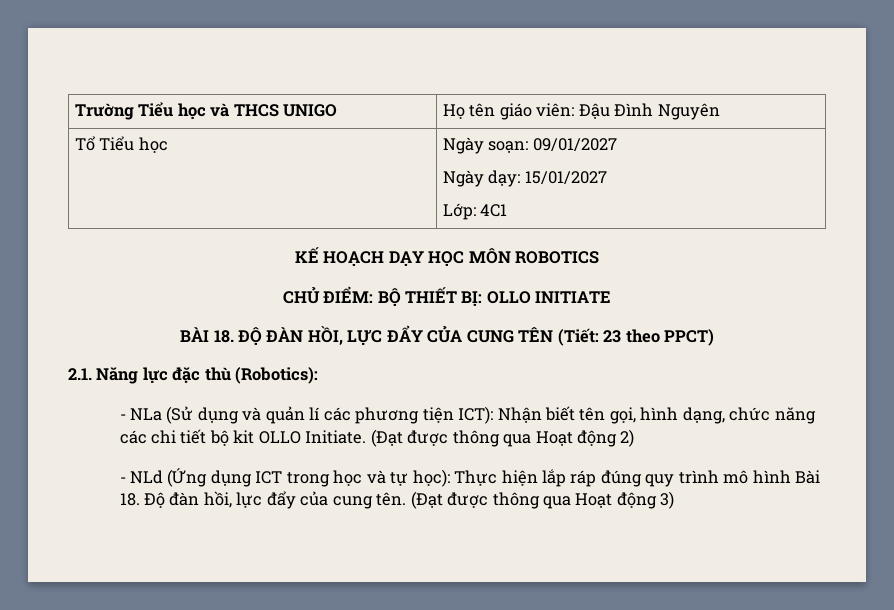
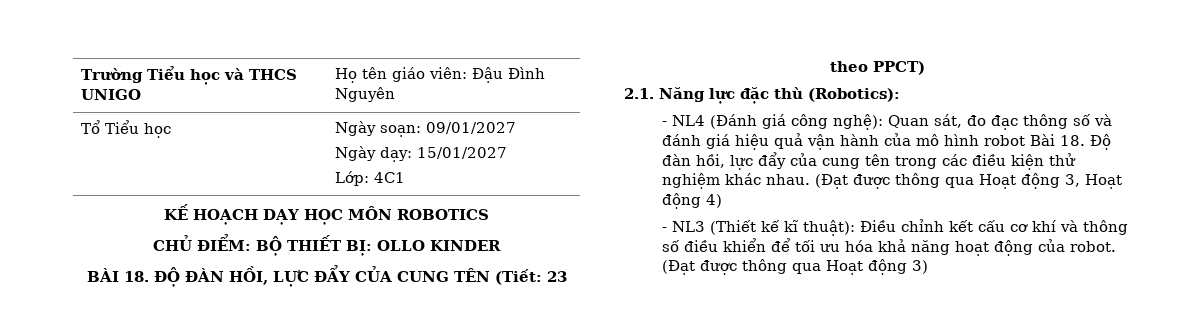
[535,291,612,303] INITIATE -> [430,240,501,251] KINDER
[129,406,816,424] [119,429,635,447] [119,468,719,487] NLa (Sử dụng và quản lí các phương tiện ICT): Nhận biết tên gọi, hình dạng, chức năng các chi tiết bộ kit OLLO Initiate. (Đạt được thông qua Hoạt động 2) // - NLd (Ứng dụng ICT trong học và tự học): Thực hiện lắp ráp đúng quy trình -> [672,114,1113,130] [662,133,912,150] NL4 (Đánh giá công nghệ): Quan sát, đo đạc thông số và đánh giá hiệu quả vận hành của
(791, 476) none -> [984,135,1026,146] robot
[376,492,407,506] tên. -> [865,153,1077,170] [662,173,1123,189] [662,193,723,209] [662,219,1129,236] [662,238,1117,256] tên trong các điều kiện thử nghiệm khác nhau. (Đạt được thông qua Hoạt động 3, Hoạt động 4) // - NL3 (Thiết kế kĩ thuật): Điều chỉnh kết cấu cơ khí và thông số điều khiển để tối ưu hóa khả năng hoạt động của robot.

